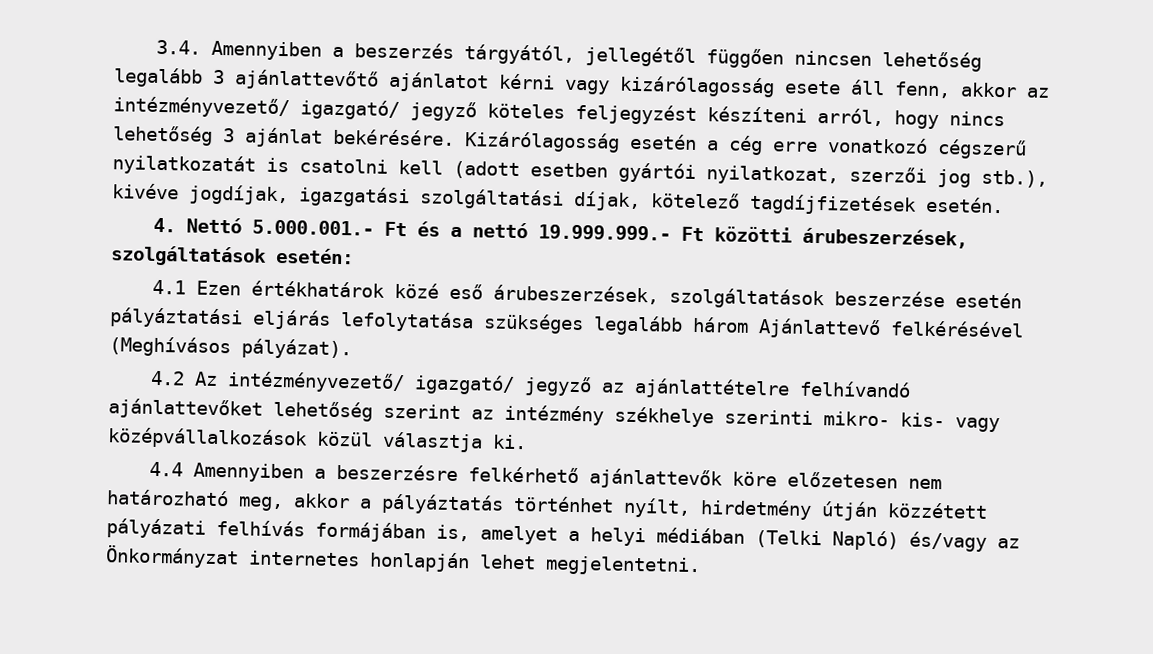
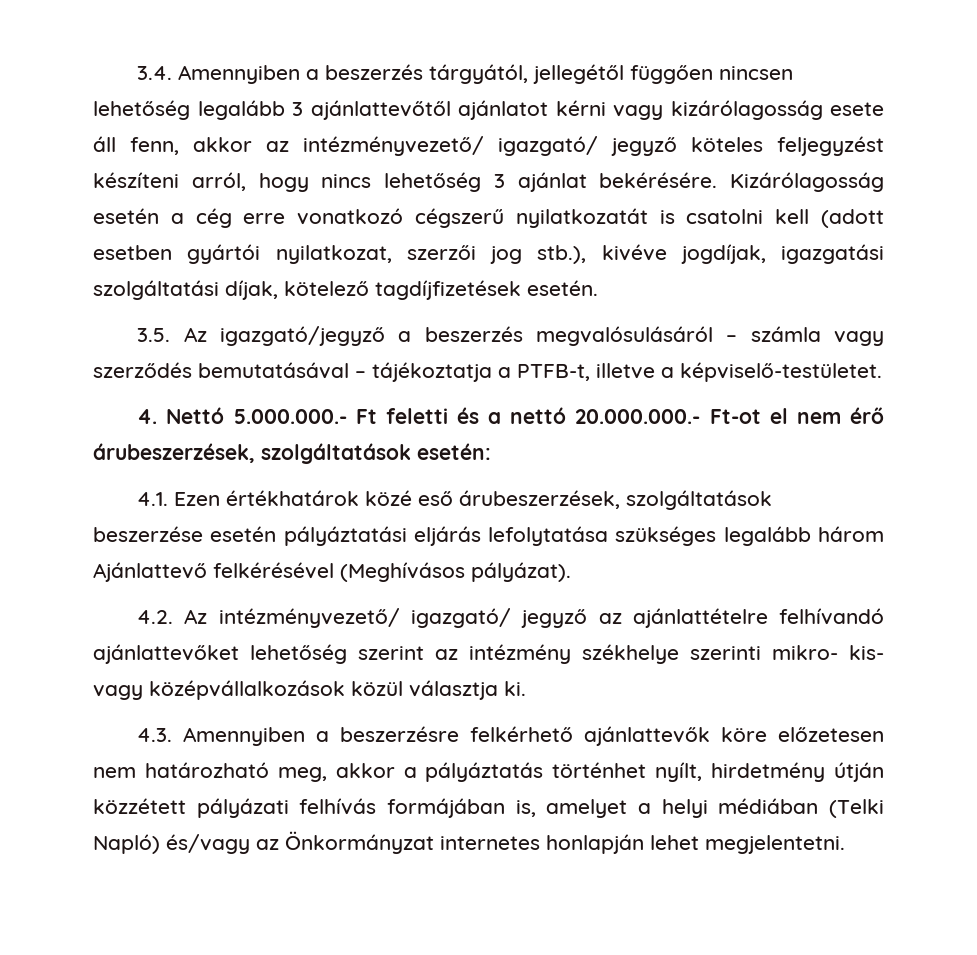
[234,69,379,91] ajánlattevőtő -> [310,100,451,120] ajánlattevőtől
[153,217,793,243] 4. Nettó 5.000.001.- Ft és a nettó 19.999.999.- Ft közötti -> [137,326,885,346] [93,362,882,382] [137,407,884,424] 3.5. Az igazgató/jegyző a beszerzés megvalósulásáról – számla vagy szerződés bemutatásával – tájékoztatja a PTFB-t, illetve a képviselő-testületet. // 4. Nettó 5.000.000.- Ft feletti és a nettó 20.000.000.- Ft-ot el nem érő
[152,279,187,295] 4.1 -> [137,492,169,506] 4.1.
[150,370,186,386] 4.2 -> [137,610,174,624] 4.2.
[149,461,184,477] 4.4 -> [137,728,173,742] 4.3.

